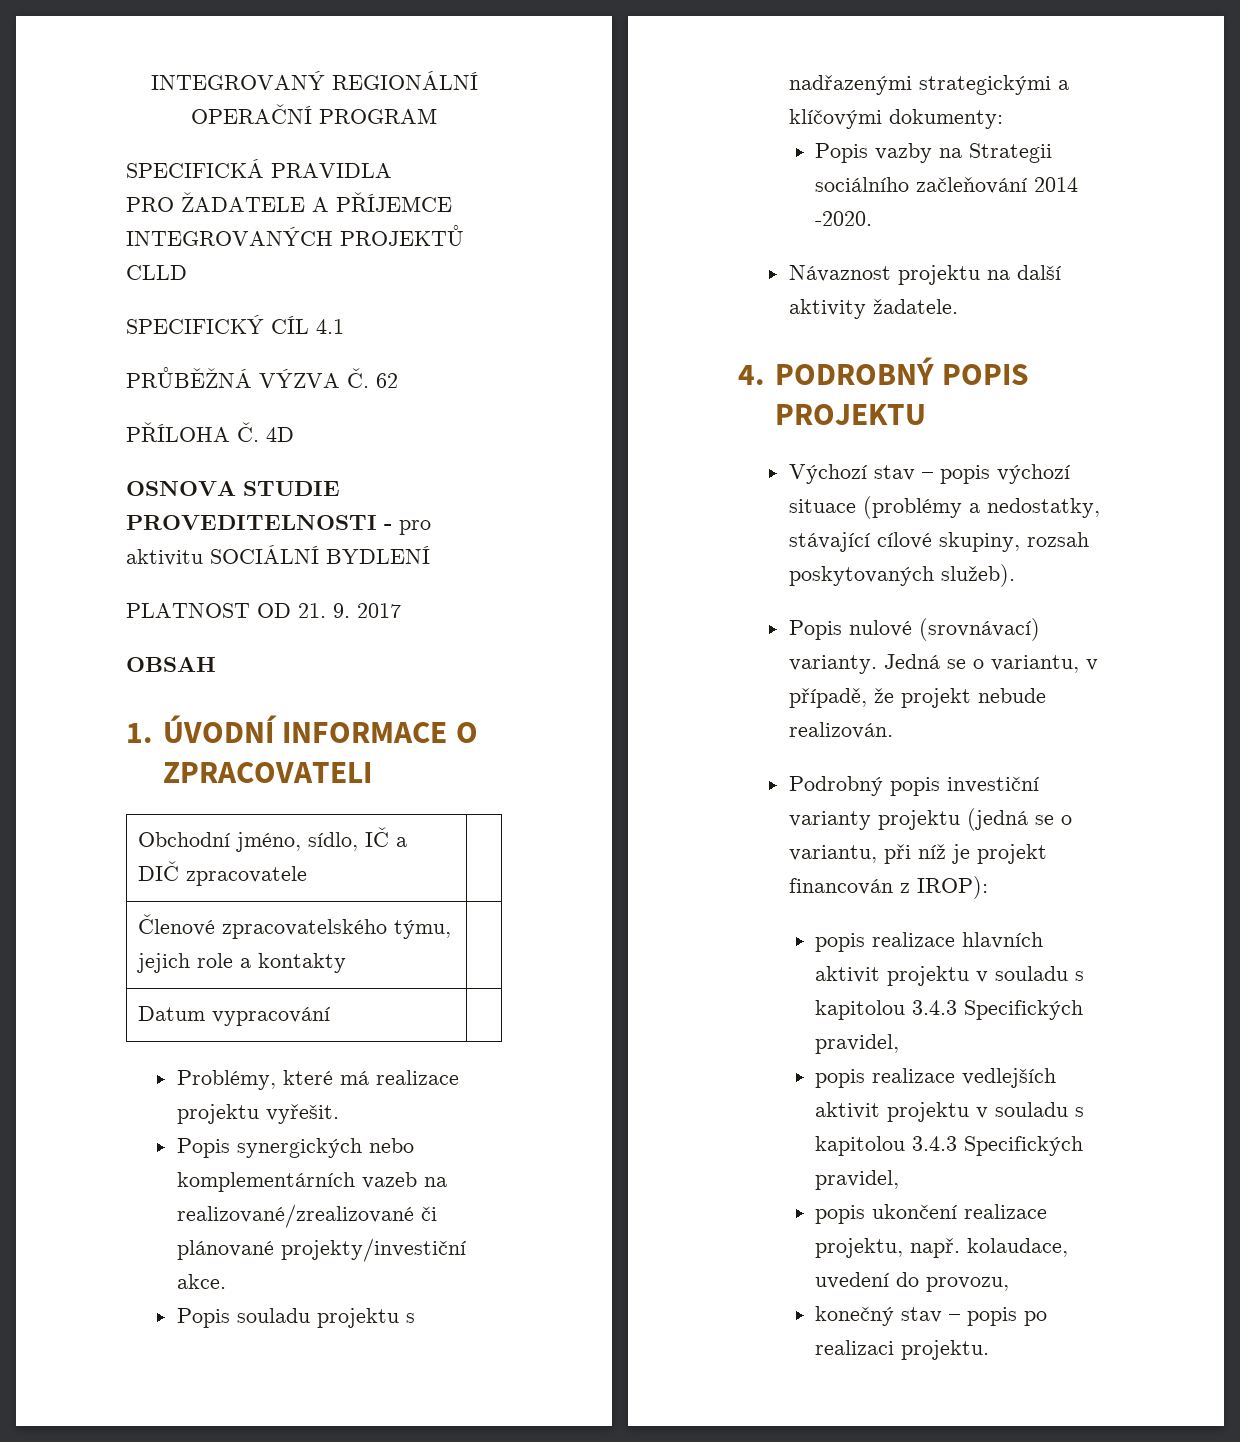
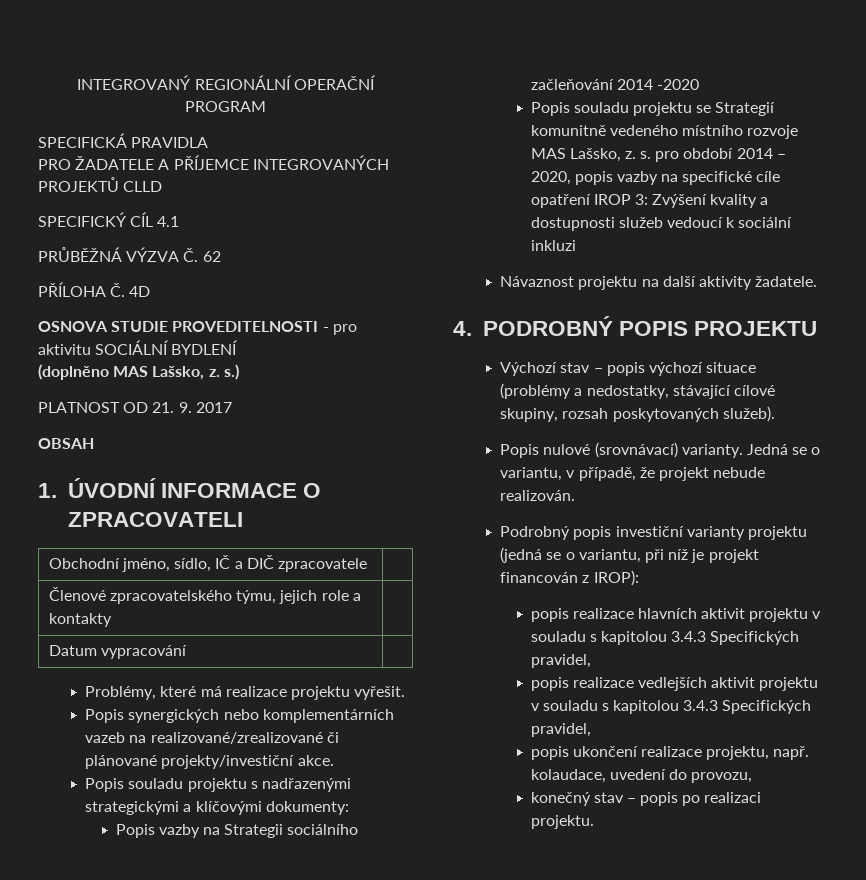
(430, 555) none -> [38,364,239,380] // (doplněno MAS Lašsko, z. s.)
[815,211,873,226] -2020. -> [656,79,699,90] [530,102,776,116] [530,125,799,139] [530,148,786,162] [530,171,781,185] [530,194,769,208] [530,217,793,231] [530,240,576,251] -2020 // Popis souladu projektu se Strategií komunitně vedeného místního rozvoje MAS Lašsko, z. s. pro období 2014 – 2020, popis vazby na specifické cíle opatření IROP 3: Zvýšení kvality a dostupnosti služeb vedoucí k sociální inkluzi

